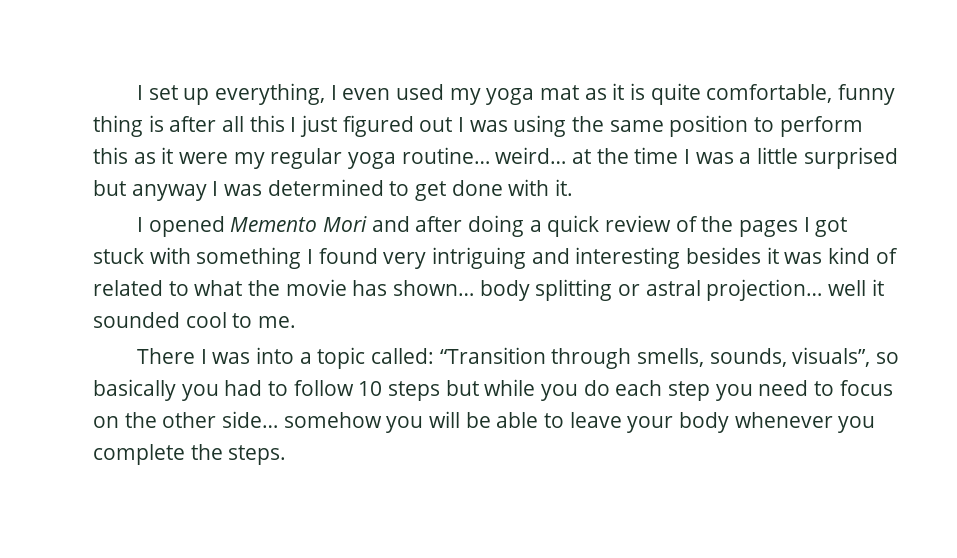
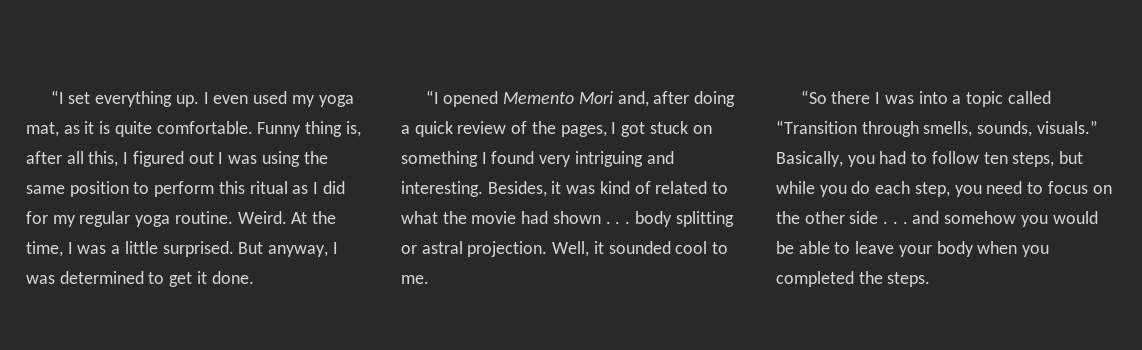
[137,83,326,105] I set up everything, -> [50,90,199,107] “I set everything up.
[540,85,580,100] mat -> [26,122,59,137] mat,
[706,84,896,105] [93,115,338,137] comfortable, funny thing is after all this I just -> [156,121,361,137] [26,151,129,167] comfortable. Funny thing is, after all this, I
[133,147,679,169] as it were my regular yoga routine… weird… at the time -> [249,181,345,194] [26,211,337,227] [26,241,63,257] ritual as I did for my regular yoga routine. Weird. At the time,
[803,147,898,169] [93,180,207,201] surprised but anyway -> [162,241,329,257] surprised. But anyway,
[451,179,574,196] [137,217,144,232] done with it. // I -> [196,271,254,284] [425,90,439,104] it done. // “I
[371,216,410,232] and -> [617,91,649,107] and,
[739,220,799,237] pages -> [560,125,607,137] pages,
[149,247,191,264] with -> [692,125,712,134] on
[575,247,762,269] interesting besides -> [401,181,547,197] interesting. Besides,
[352,280,475,296] has shown… -> [521,211,631,224] had shown . . .
[706,279,867,301] projection… well -> [467,241,590,257] projection. Well,
[137,348,196,364] There -> [800,90,871,104] “So there
[371,348,435,364] called: -> [1007,91,1051,104] called
[792,347,900,367] [93,379,176,401] visuals”, so basically -> [1036,120,1098,134] [776,151,843,167] visuals.” Basically,
[358,381,441,401] 10 steps -> [983,152,1055,167] ten steps,
[668,381,711,401] step -> [914,182,950,197] step,
[222,411,279,428] side… -> [849,211,940,224] side . . . and
[429,411,461,428] will -> [1052,211,1098,224] would
[734,412,876,433] [93,444,185,465] whenever you complete -> [977,241,1050,257] [776,271,854,287] when you completed

